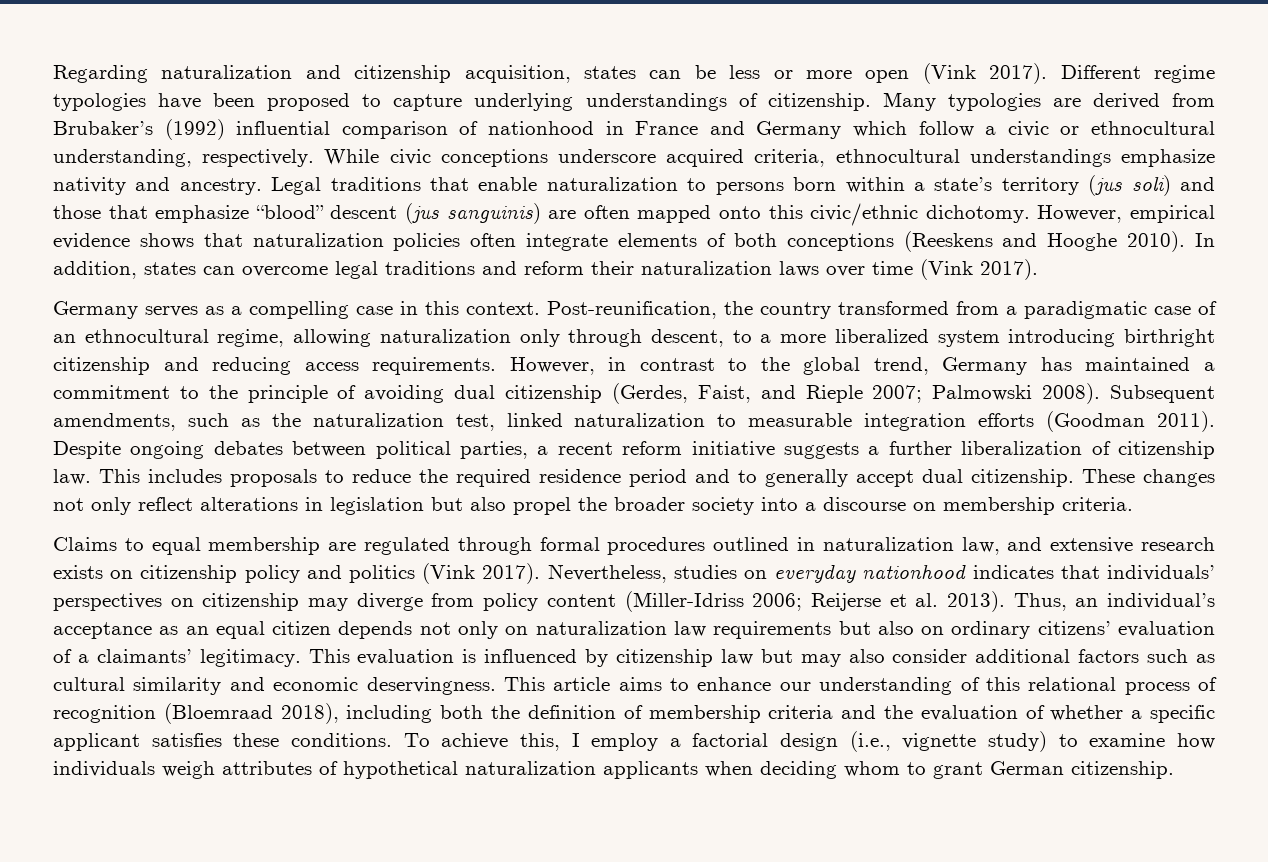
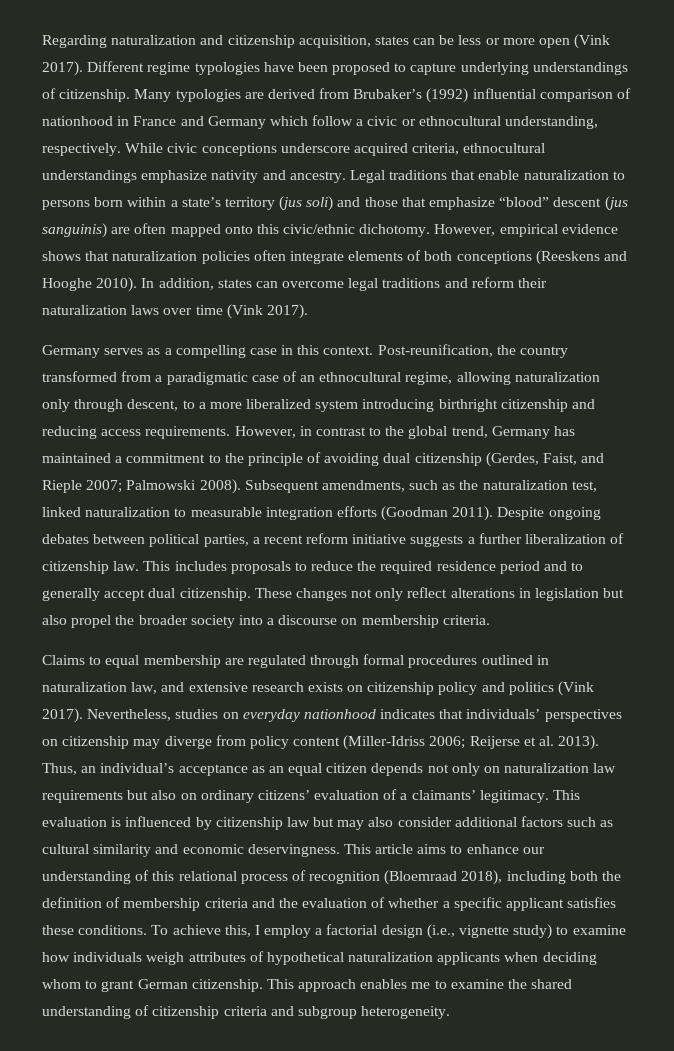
(1174, 770) none -> [266,979,573,992] [42,1005,451,1019] This approach enables me to examine the shared understanding of citizenship criteria and subgroup heterogeneity.

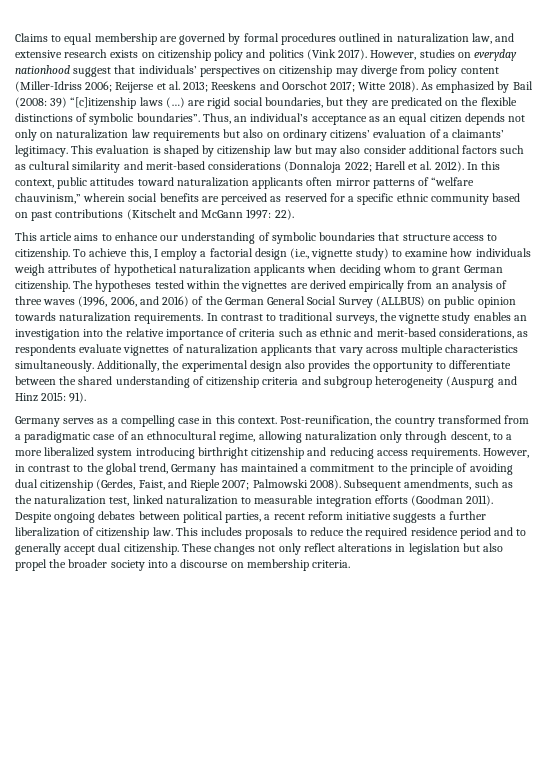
[42,34,611,49] [42,61,628,76] [42,88,632,103] [42,115,599,129] [42,143,546,156] [42,170,625,183] [42,196,628,211] [42,223,618,238] [42,250,628,265] [42,277,548,292] [42,304,308,319] Regarding naturalization and citizenship acquisition, states can be less or more open (Vink 2017). Different regime typologies have been proposed to capture underlying understandings of citizenship. Many typologies are derived from Brubaker’s (1992) influential comparison of nationhood in France and Germany which follow a civic or ethnocultural understanding, respectively. While civic conceptions underscore acquired criteria, ethnocultural understandings emphasize nativity and ancestry. Legal traditions that enable naturalization to persons born within a state’s territory (jus soli) and those that emphasize “blood” descent (jus sanguinis) are often mapped onto this civic/ethnic dichotomy. However, empirical evidence shows that naturalization policies often integrate elements of both conceptions (Reeskens and Hooghe 2010). In addition, states can overcome legal traditions and reform their naturalization laws over time (Vink 2017). -> [15,33,515,45] [15,49,518,61] [15,65,499,77] [15,81,533,93] [15,97,517,109] [15,113,526,125] [15,129,505,141] [15,145,525,157] [15,161,501,173] [15,177,475,189] [15,193,521,205] [15,209,294,221] [15,232,498,244] [15,248,531,260] [14,264,503,276] [15,280,508,292] [15,296,516,308] [15,312,527,324] [15,328,529,340] [15,344,519,356] [15,360,512,372] [15,376,517,388] [15,392,87,403] Claims to equal membership are governed by formal procedures outlined in naturalization law, and extensive research exists on citizenship policy and politics (Vink 2017). However, studies on everyday nationhood suggest that individuals’ perspectives on citizenship may diverge from policy content (Miller-Idriss 2006; Reijerse et al. 2013; Reeskens and Oorschot 2017; Witte 2018). As emphasized by Bail (2008: 39) “[c]itizenship laws (…) are rigid social boundaries, but they are predicated on the flexible distinctions of symbolic boundaries”. Thus, an individual’s acceptance as an equal citizen depends not only on naturalization law requirements but also on ordinary citizens’ evaluation of a claimants’ legitimacy. This evaluation is shaped by citizenship law but may also consider additional factors such as cultural similarity and merit-based considerations (Donnaloja 2022; Harell et al. 2012). In this context, public attitudes toward naturalization applicants often mirror patterns of “welfare chauvinism,” wherein social benefits are perceived as reserved for a specific ethnic community based on past contributions (Kitschelt and McGann 1997: 22). // This article aims to enhance our understanding of symbolic boundaries that structure access to citizenship. To achieve this, I employ a factorial design (i.e., vignette study) to examine how individuals weigh attributes of hypothetical naturalization applicants when deciding whom to grant German citizenship. The hypotheses tested within the vignettes are derived empirically from an analysis of three waves (1996, 2006, and 2016) of the German General Social Survey (ALLBUS) on public opinion towards naturalization requirements. In contrast to traditional surveys, the vignette study enables an investigation into the relative importance of criteria such as ethnic and merit-based considerations, as respondents evaluate vignettes of naturalization applicants that vary across multiple characteristics simultaneously. Additionally, the experimental design also provides the opportunity to differentiate between the shared understanding of citizenship criteria and subgroup heterogeneity (Auspurg and Hinz 2015: 91).
[42,654,549,668] [42,681,595,696] [42,708,622,723] [42,735,600,750] [42,763,617,776] [42,789,581,803] [42,816,614,830] [42,844,545,857] [42,870,622,885] [42,897,617,911] [42,924,626,939] [42,951,597,965] [42,979,573,992] [42,1005,451,1019] // Claims to equal membership are regulated through formal procedures outlined in naturalization law, and extensive research exists on citizenship policy and politics (Vink 2017). Nevertheless, studies on everyday nationhood indicates that individuals’ perspectives on citizenship may diverge from policy content (Miller-Idriss 2006; Reijerse et al. 2013). Thus, an individual’s acceptance as an equal citizen depends not only on naturalization law requirements but also on ordinary citizens’ evaluation of a claimants’ legitimacy. This evaluation is influenced by citizenship law but may also consider additional factors such as cultural similarity and economic deservingness. This article aims to enhance our understanding of this relational process of recognition (Bloemraad 2018), including both the definition of membership criteria and the evaluation of whether a specific applicant satisfies these conditions. To achieve this, I employ a factorial design (i.e., vignette study) to examine how individuals weigh attributes of hypothetical naturalization applicants when deciding whom to grant German citizenship. This approach enables me to examine the shared understanding of citizenship criteria and subgroup heterogeneity. -> (351, 564) none

